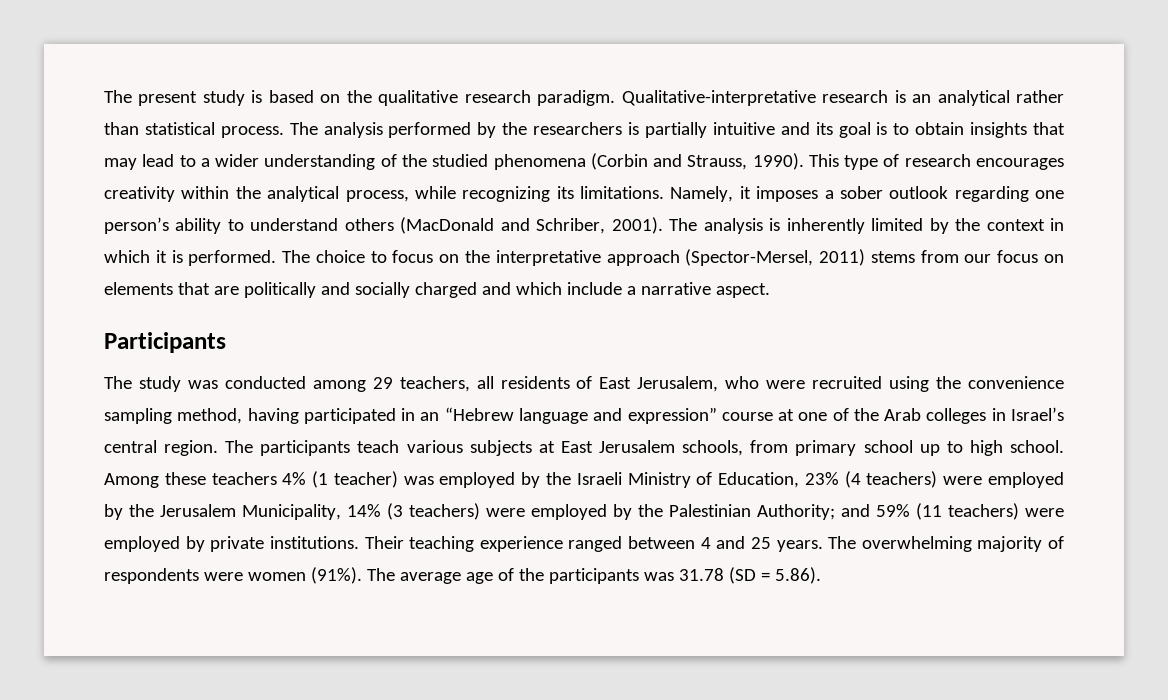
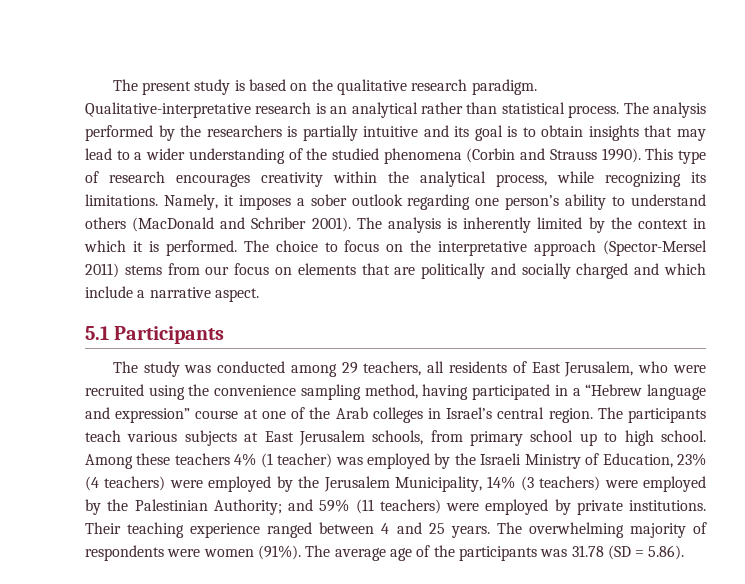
[687,155,748,170] Strauss, -> [549,149,597,160] Strauss
[536,218,606,234] Schriber, -> [251,217,307,229] Schriber
[685,249,814,266] (Spector-Mersel, -> [603,240,708,256] (Spector-Mersel
(770, 290) none -> [85,326,109,340] 5.1
[420,412,440,421] an -> [572,388,581,396] a

